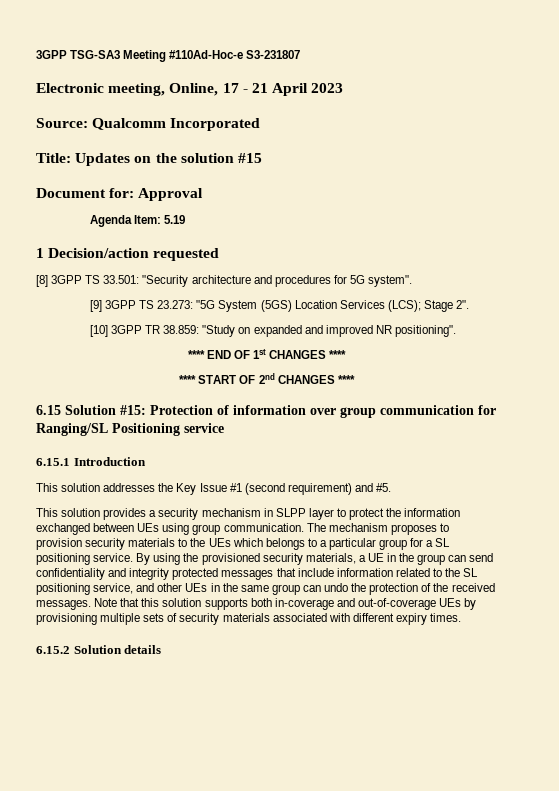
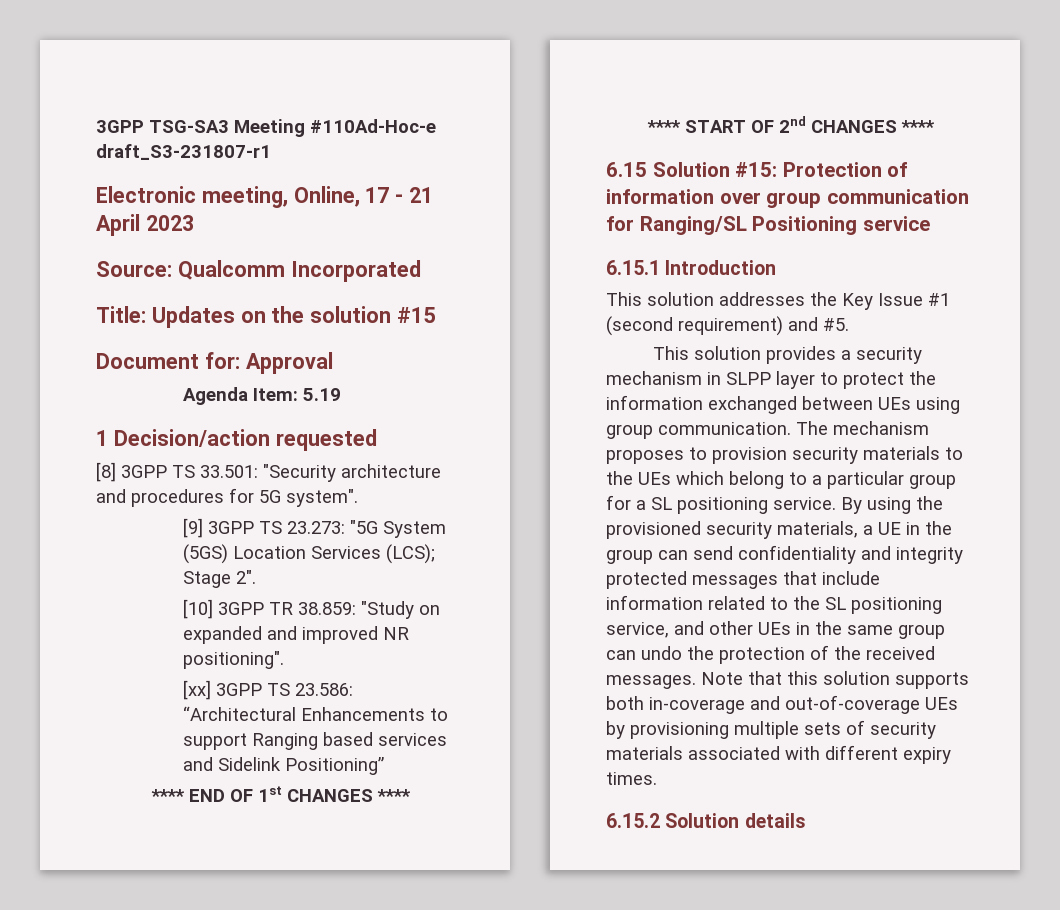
[246,50,301,59] S3-231807 -> [96,144,271,160] draft_S3-231807-r1
(457, 331) none -> [183,680,354,700] [183,706,449,721] [183,732,448,750] [183,757,385,775] // [xx] 3GPP TS 23.586: “Architectural Enhancements to support Ranging based services and Sidelink Positioning”
[265,538,305,550] belongs -> [729,471,784,489] belong

